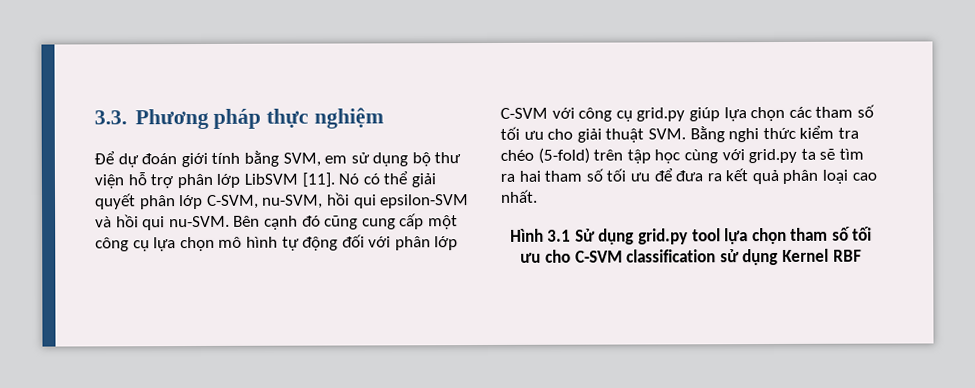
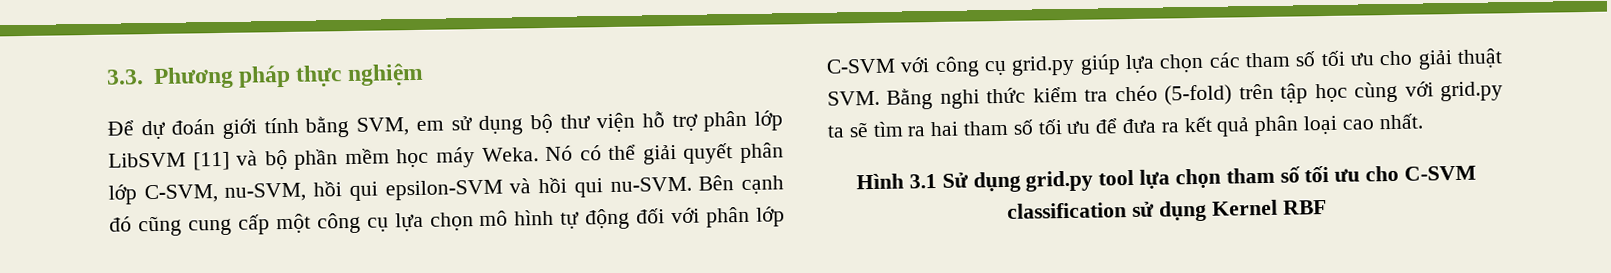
[301,172,335,188] [11]. -> [192,147,539,171] [11] và bộ phần mềm học máy Weka.

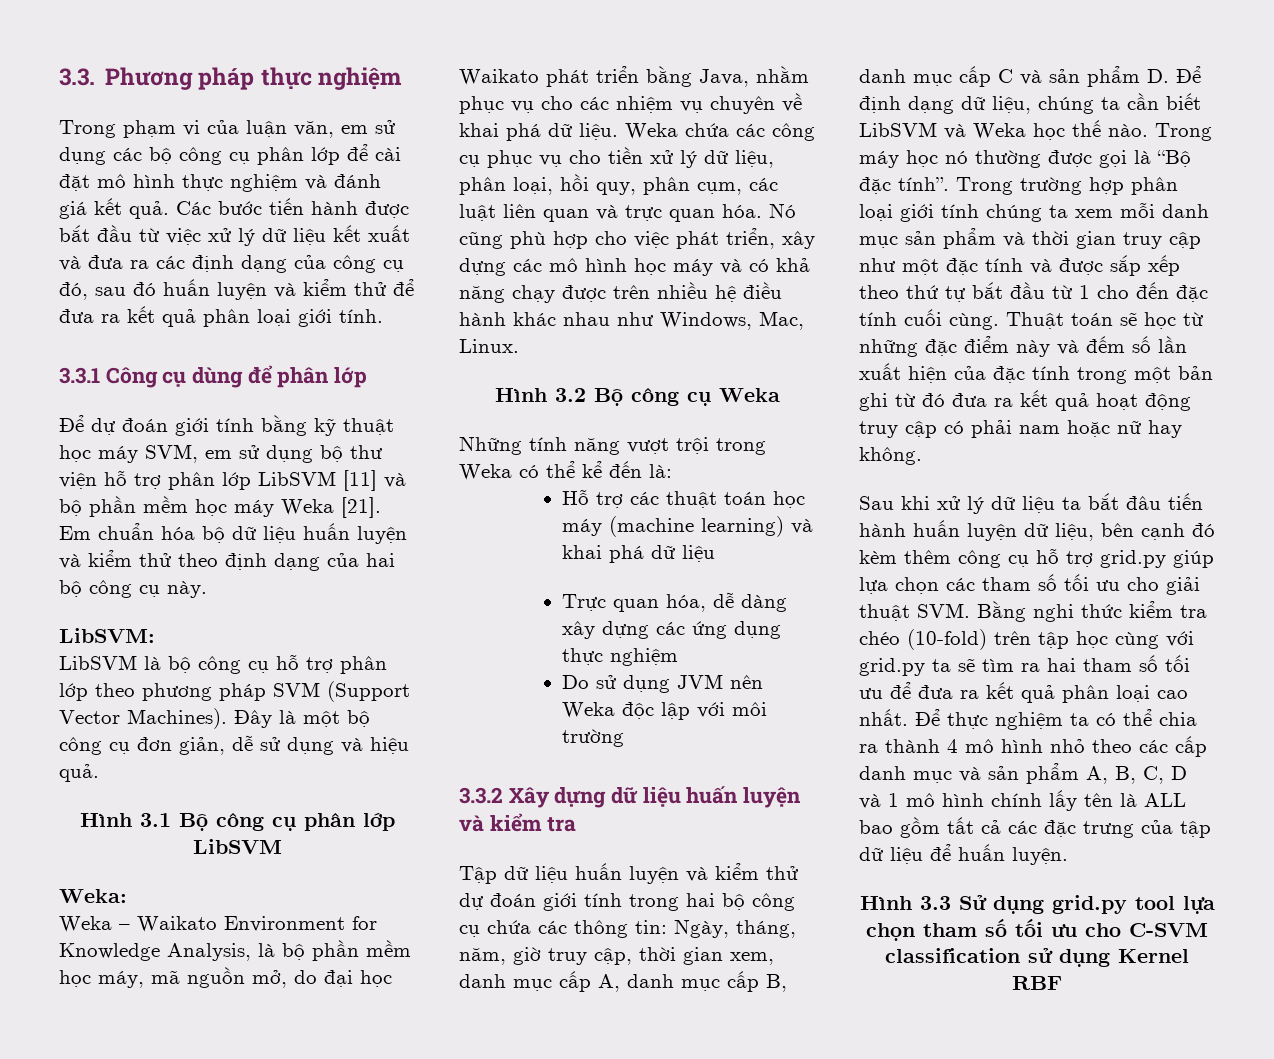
(424, 74) none -> [59,120,396,138] [59,144,401,165] [59,174,381,192] [59,198,409,219] [59,225,410,246] [59,255,404,273] [59,279,414,300] [59,306,383,327] [59,365,368,388] // Trong phạm vi của luận văn, em sử dụng các bộ công cụ phân lớp để cài đặt mô hình thực nghiệm và đánh giá kết quả. Các bước tiến hành được bắt đầu từ việc xử lý dữ liệu kết xuất và đưa ra các định dạng của công cụ đó, sau đó huấn luyện và kiểm thử để đưa ra kết quả phân loại giới tính. // 3.3.1 Công cụ dùng để phân lớp
(350, 126) none -> [314,418,394,436] [59,445,138,463] kỹ thuật học máy
[481,142,784,165] [108,175,785,205] [109,206,785,237] [826,56,1007,78] Weka. Nó có thể giải quyết phân lớp C-SVM, nu-SVM, hồi qui epsilon-SVM và hồi qui nu-SVM. Bên cạnh đó cũng cung cấp một công cụ lựa chọn mô hình tự động đối với phân lớp C-SVM với công cụ -> [281,497,381,518] [59,523,407,544] [59,550,395,571] [59,580,207,598] [59,628,155,643] [59,655,387,674] [59,681,410,702] [59,708,370,729] [59,735,409,755] [59,764,99,782] [79,813,395,831] [192,839,282,854] [59,889,127,903] [59,916,377,932] [59,940,411,961] [59,967,392,988] [459,66,809,87] [459,93,802,114] [459,123,815,141] [459,147,774,168] [459,174,778,195] [459,203,796,222] [459,228,815,249] [459,258,810,276] [459,282,782,303] [459,311,804,330] [459,339,519,353] [494,388,780,406] [459,436,766,455] [459,461,672,480] [561,490,805,508] [561,516,813,537] [561,545,715,563] [561,592,787,612] [561,621,781,639] [561,648,678,666] [561,674,763,693] [561,702,767,720] [561,729,624,747] [459,786,802,808] [459,813,577,832] [459,863,799,884] [459,893,795,911] [459,919,796,938] [459,947,774,965] [459,971,787,992] [859,66,1201,87] [859,93,1201,114] [859,120,1212,141] [859,150,1191,168] [859,177,1178,195] [859,203,1209,222] [859,228,1201,249] [859,255,1180,276] [859,282,1208,302] [859,309,1204,330] [859,336,1187,357] [859,363,1213,384] [859,390,1191,411] [859,420,1182,438] [859,447,922,465] [859,493,1203,514] [859,520,1215,541] [859,549,1093,568] Weka [21]. Em chuẩn hóa bộ dữ liệu huấn luyện và kiểm thử theo định dạng của hai bộ công cụ này. // LibSVM: // LibSVM là bộ công cụ hỗ trợ phân lớp theo phương pháp SVM (Support Vector Machines). Đây là một bộ công cụ đơn giản, dễ sử dụng và hiệu quả. // Hình 3.1 Bộ công cụ phân lớp LibSVM // Weka: // Weka – Waikato Environment for Knowledge Analysis, là bộ phần mềm học máy, mã nguồn mở, do đại học Waikato phát triển bằng Java, nhằm phục vụ cho các nhiệm vụ chuyên về khai phá dữ liệu. Weka chứa các công cụ phục vụ cho tiền xử lý dữ liệu, phân loại, hồi quy, phân cụm, các luật liên quan và trực quan hóa. Nó cũng phù hợp cho việc phát triển, xây dựng các mô hình học máy và có khả năng chạy được trên nhiều hệ điều hành khác nhau như Windows, Mac, Linux. // Hình 3.2 Bộ công cụ Weka // Những tính năng vượt trội trong Weka có thể kể đến là: // Hỗ trợ các thuật toán học máy (machine learning) và khai phá dữ liệu // Trực quan hóa, dễ dàng xây dựng các ứng dụng thực nghiệm // Do sử dụng JVM nên Weka độc lập với môi trường // 3.3.2 Xây dựng dữ liệu huấn luyện và kiểm tra // Tập dữ liệu huấn luyện và kiểm thử dự đoán giới tính trong hai bộ công cụ chứa các thông tin: Ngày, tháng, năm, giờ truy cập, thời gian xem, danh mục cấp A, danh mục cấp B, danh mục cấp C và sản phẩm D. Để định dạng dữ liệu, chúng ta cần biết LibSVM và Weka học thế nào. Trong máy học nó thường được gọi là “Bộ đặc tính”. Trong trường hợp phân loại giới tính chúng ta xem mỗi danh mục sản phẩm và thời gian truy cập như một đặc tính và được sắp xếp theo thứ tự bắt đầu từ 1 cho đến đặc tính cuối cùng. Thuật toán sẽ học từ những đặc điểm này và đếm số lần xuất hiện của đặc tính trong một bản ghi từ đó đưa ra kết quả hoạt động truy cập có phải nam hoặc nữ hay không. // Sau khi xử lý dữ liệu ta bắt đâu tiến hành huấn luyện dữ liệu, bên cạnh đó kèm thêm công cụ hỗ trợ
[1164,84,1233,106] (5-fold) -> [907,629,987,650] (10-fold)
[856,173,938,190] // Hình 3.1 -> [915,709,1197,730] [859,736,1207,757] [859,763,1187,784] [859,790,1186,811] [859,817,1211,838] [859,844,1068,865] [859,896,951,910] Để thực nghiệm ta có thể chia ra thành 4 mô hình nhỏ theo các cấp danh mục và sản phẩm A, B, C, D và 1 mô hình chính lấy tên là ALL bao gồm tất cả các đặc trưng của tập dữ liệu để huấn luyện. // Hình 3.3

